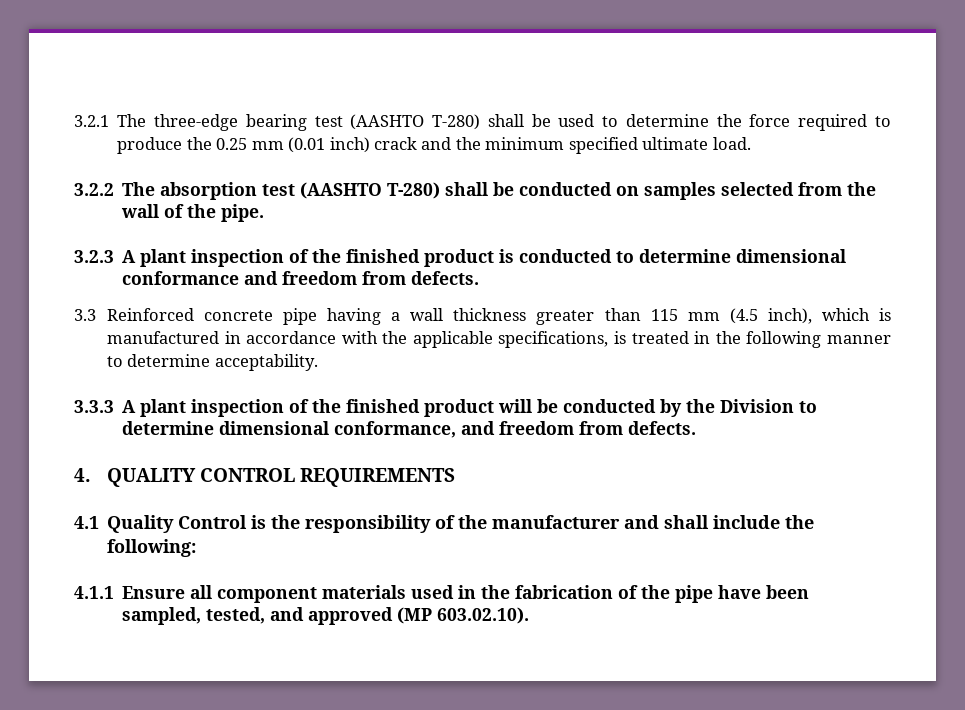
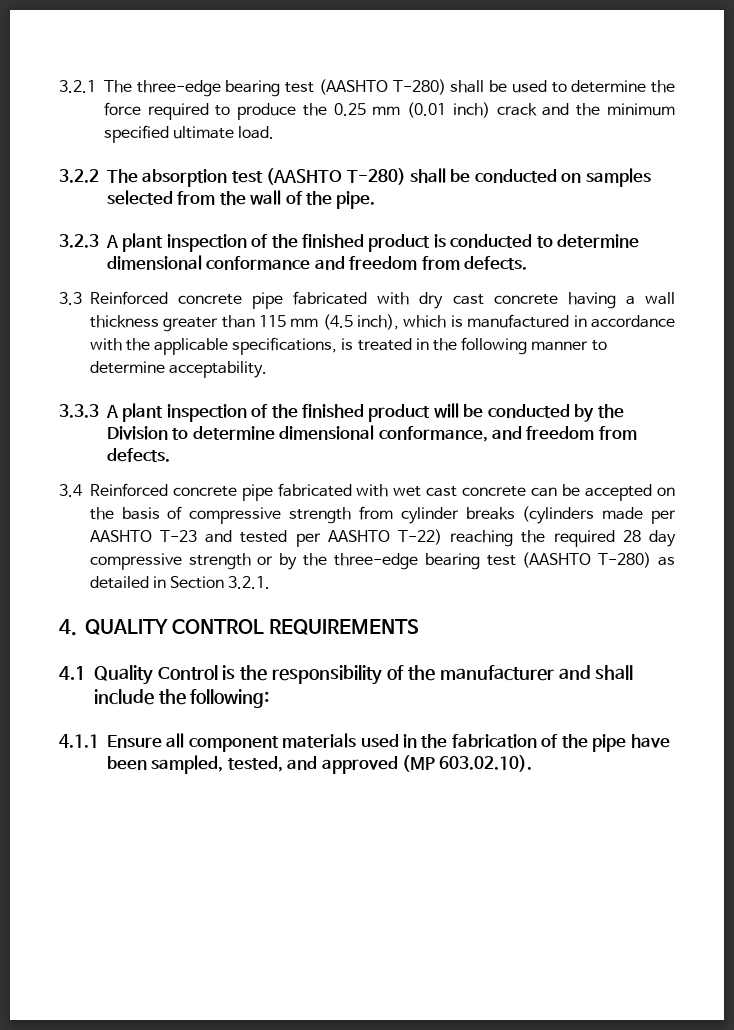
(318, 316) none -> [293,291,558,309] fabricated with dry cast concrete
(697, 428) none -> [59,483,675,501] [89,506,676,524] [89,529,676,547] [89,552,675,570] [89,576,271,589] // 3.4 Reinforced concrete pipe fabricated with wet cast concrete can be accepted on the basis of compressive strength from cylinder breaks (cylinders made per AASHTO T-23 and tested per AASHTO T-22) reaching the required 28 day compressive strength or by the three-edge bearing test (AASHTO T-280) as detailed in Section 3.2.1.

